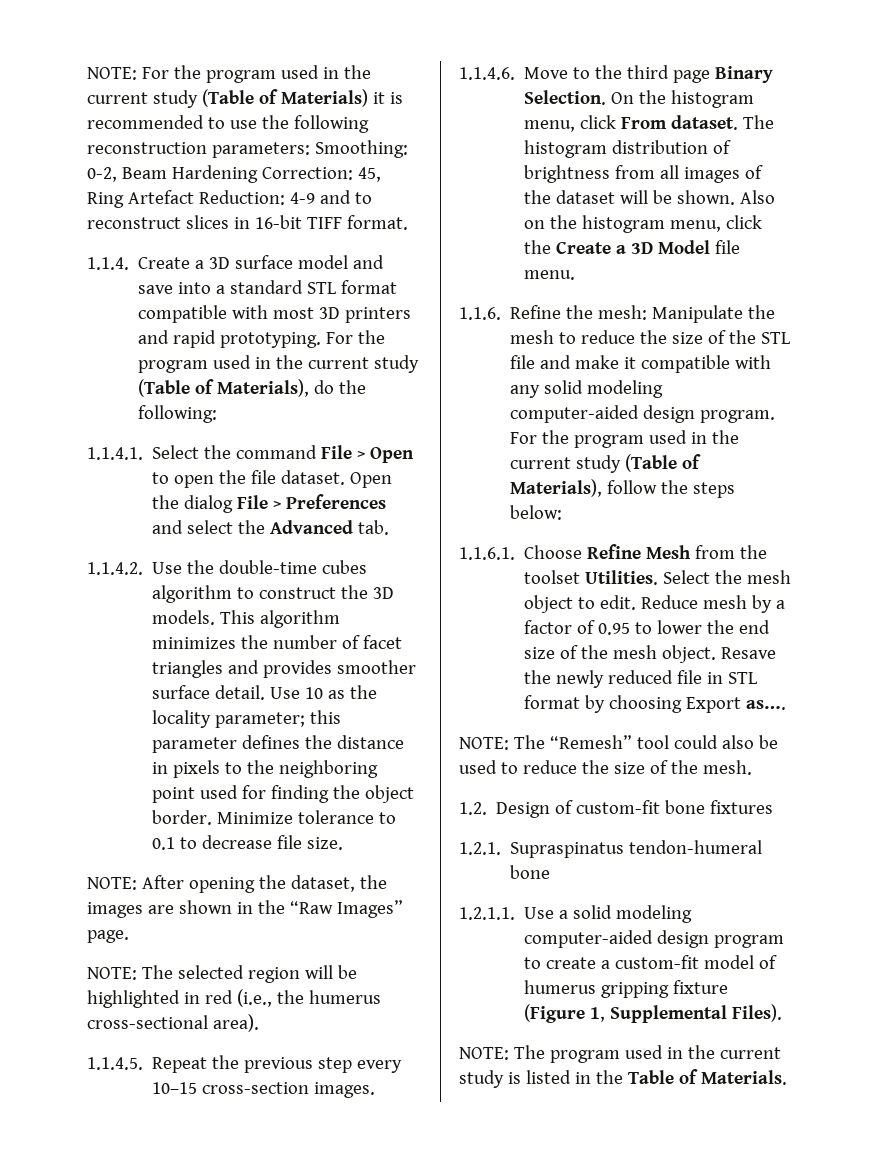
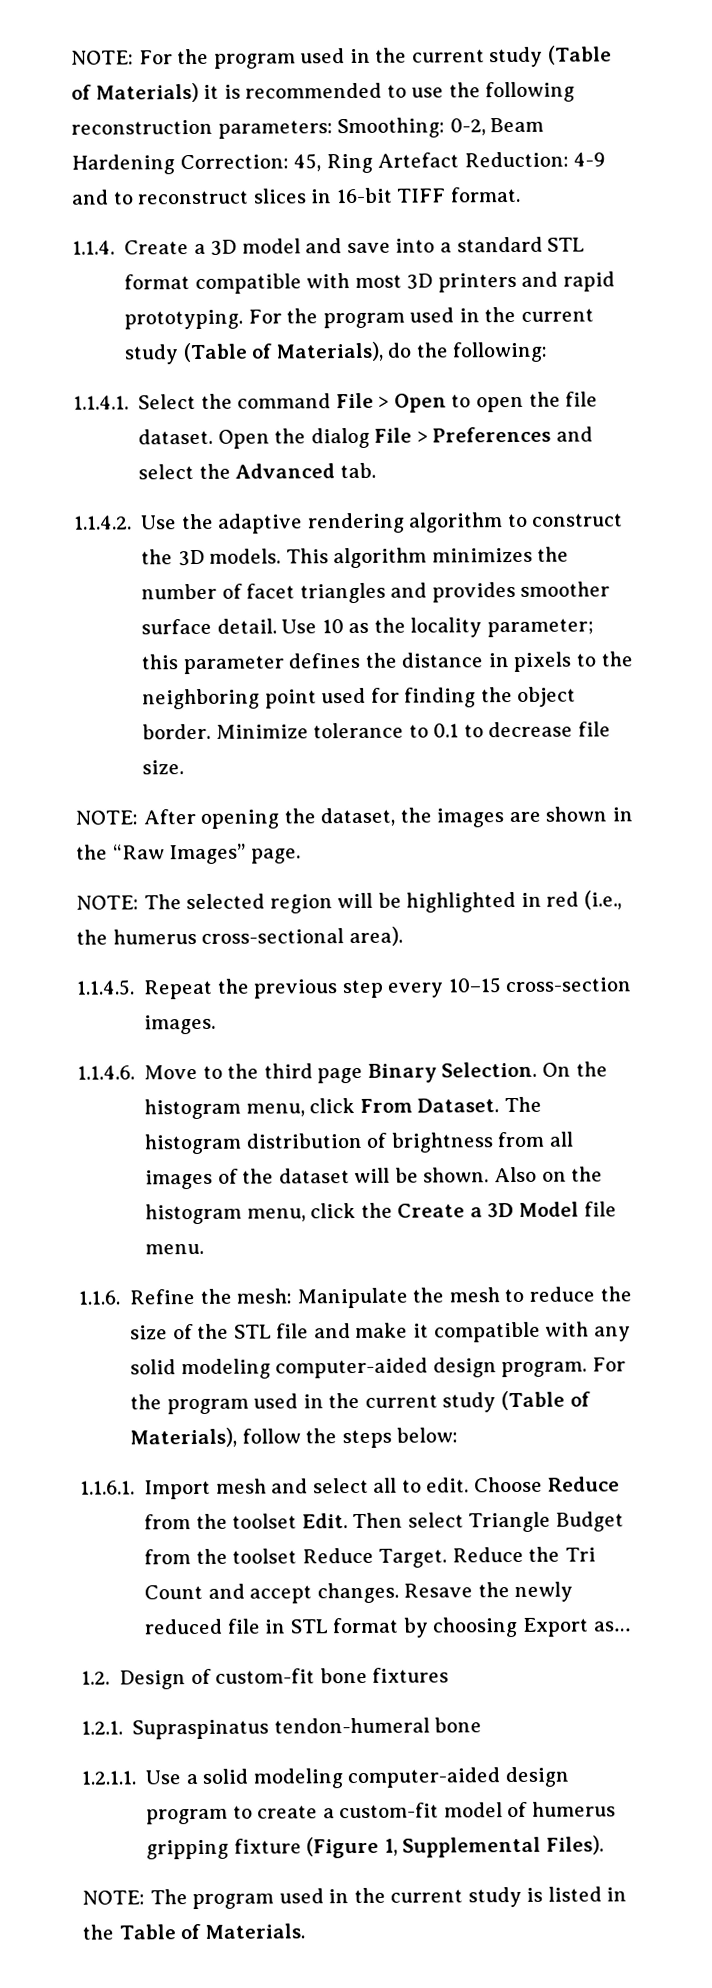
[235,255,294,269] surface -> (238, 247) none
[219,560,368,574] double-time cubes -> [217,512,405,534] adaptive rendering
[671,115,739,130] dataset. -> [417,1098,500,1113] Dataset.
[524,544,768,559] [524,570,792,585] [524,595,786,613] [524,620,771,635] [524,645,717,663] Choose Refine Mesh from the toolset Utilities. Select the mesh object to edit. Reduce mesh by a factor of 0.95 to lower the end size of the mesh object. -> [144,1476,620,1500] [144,1511,624,1533] [144,1546,596,1568] [144,1582,399,1604] Import mesh and select all to edit. Choose Reduce from the toolset Edit. Then select Triangle Budget from the toolset Reduce Target. Reduce the Tri Count and accept changes.
[746,700,787,710] [459,735,778,750] [459,760,752,775] as…. // NOTE: The “Remesh” tool could also be used to reduce the size of the mesh. -> [592,1621,632,1632] as…

